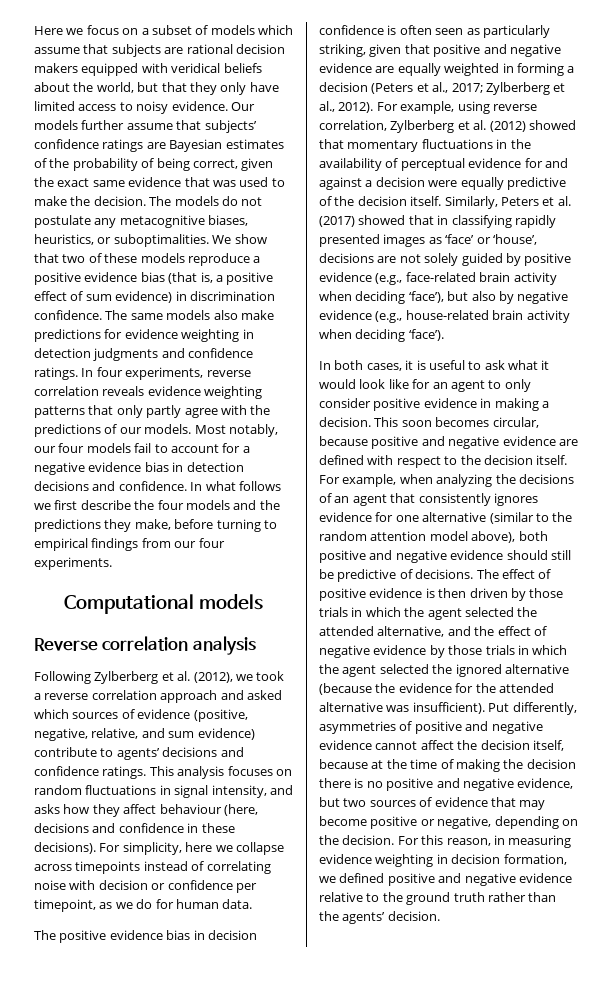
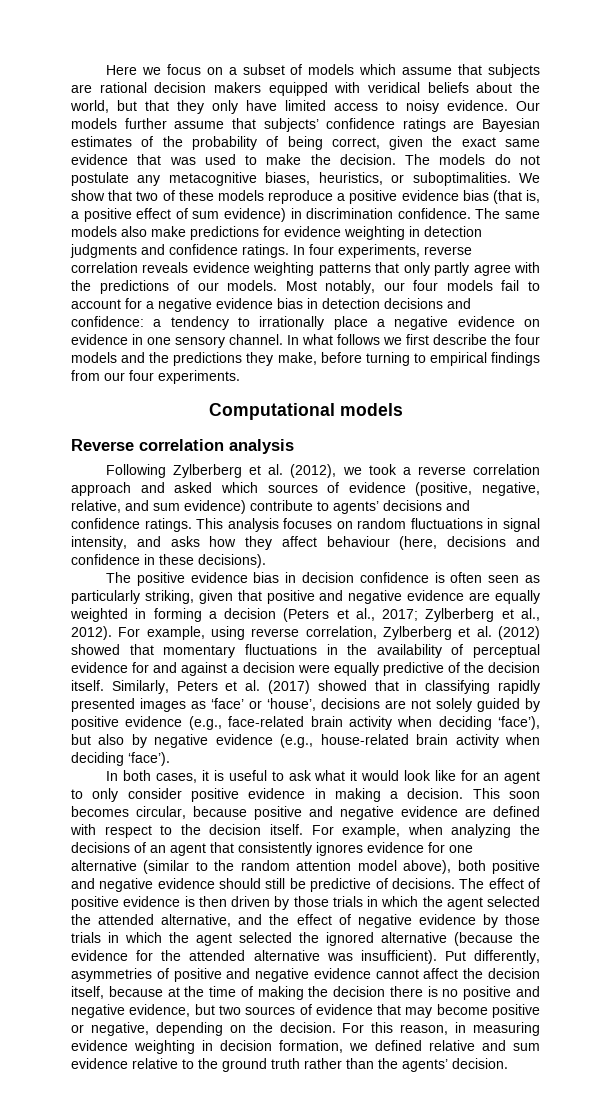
[118,481,187,491] confidence. -> [71,316,540,330] [71,334,283,348] confidence: a tendency to irrationally place a negative evidence on evidence in one sensory channel.
[99,842,284,855] [34,861,271,874] [34,880,257,893] [34,899,253,912] For simplicity, here we collapse across timepoints instead of correlating noise with decision or confidence per timepoint, as we do for human data. -> (266, 561) none
[387,873,516,886] positive and negative -> [429,1040,540,1051] relative and sum

